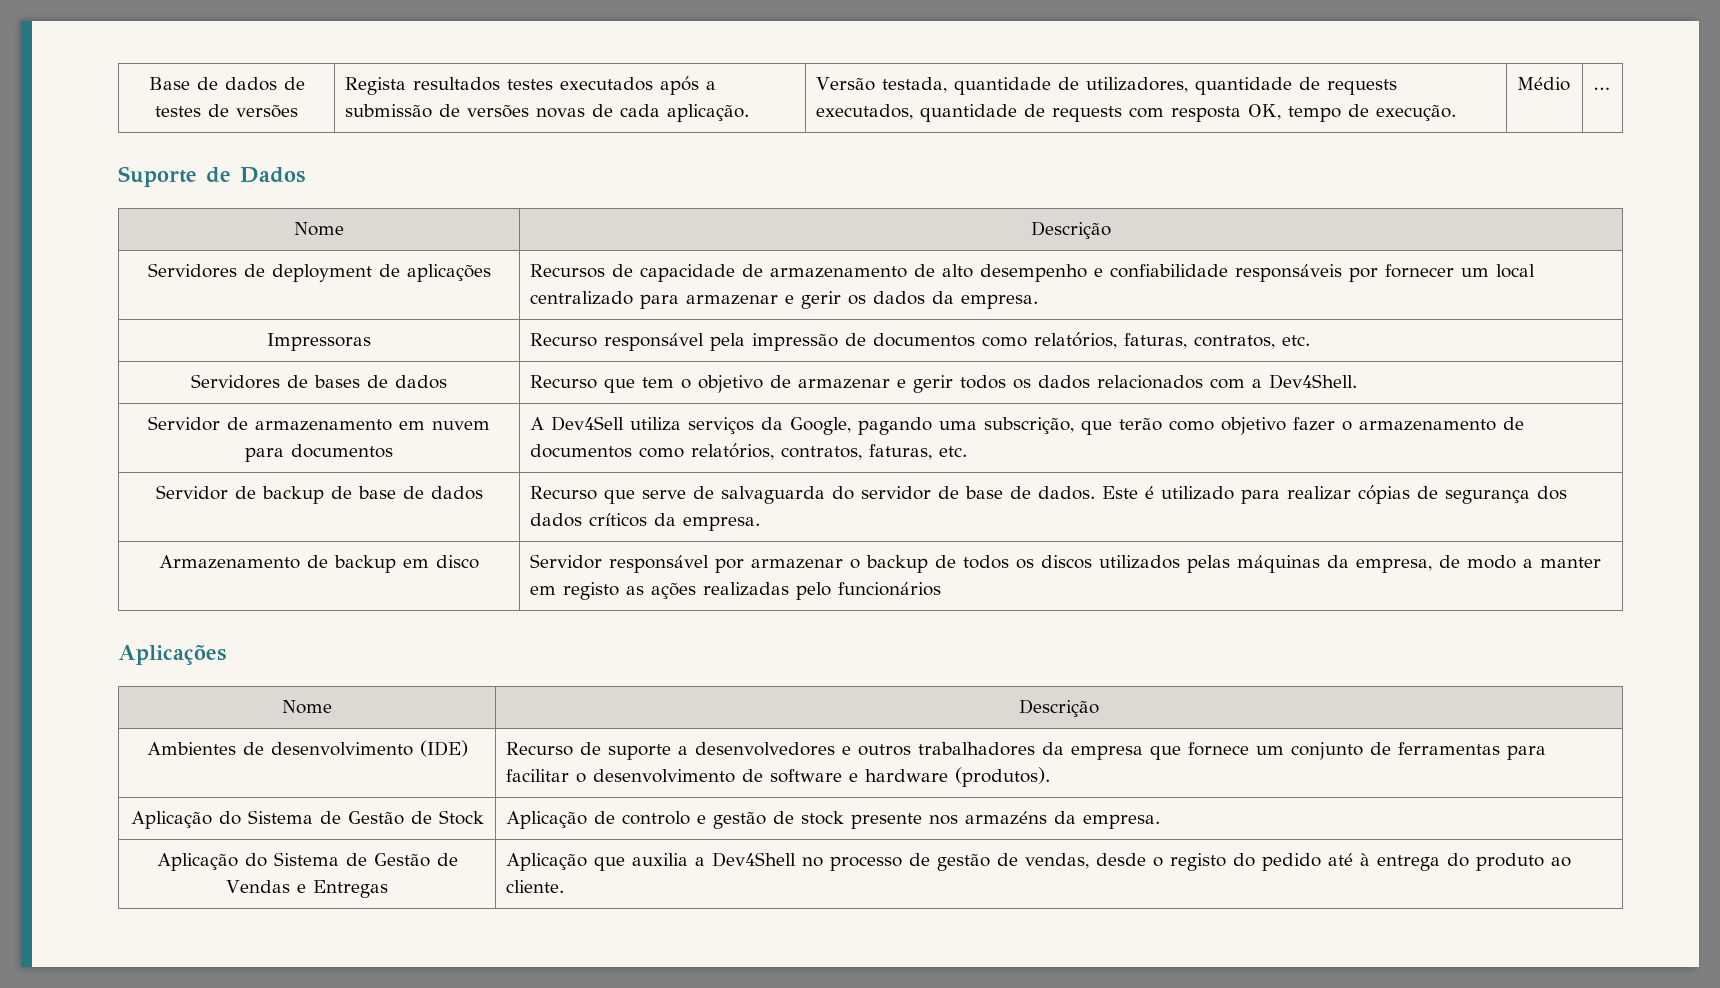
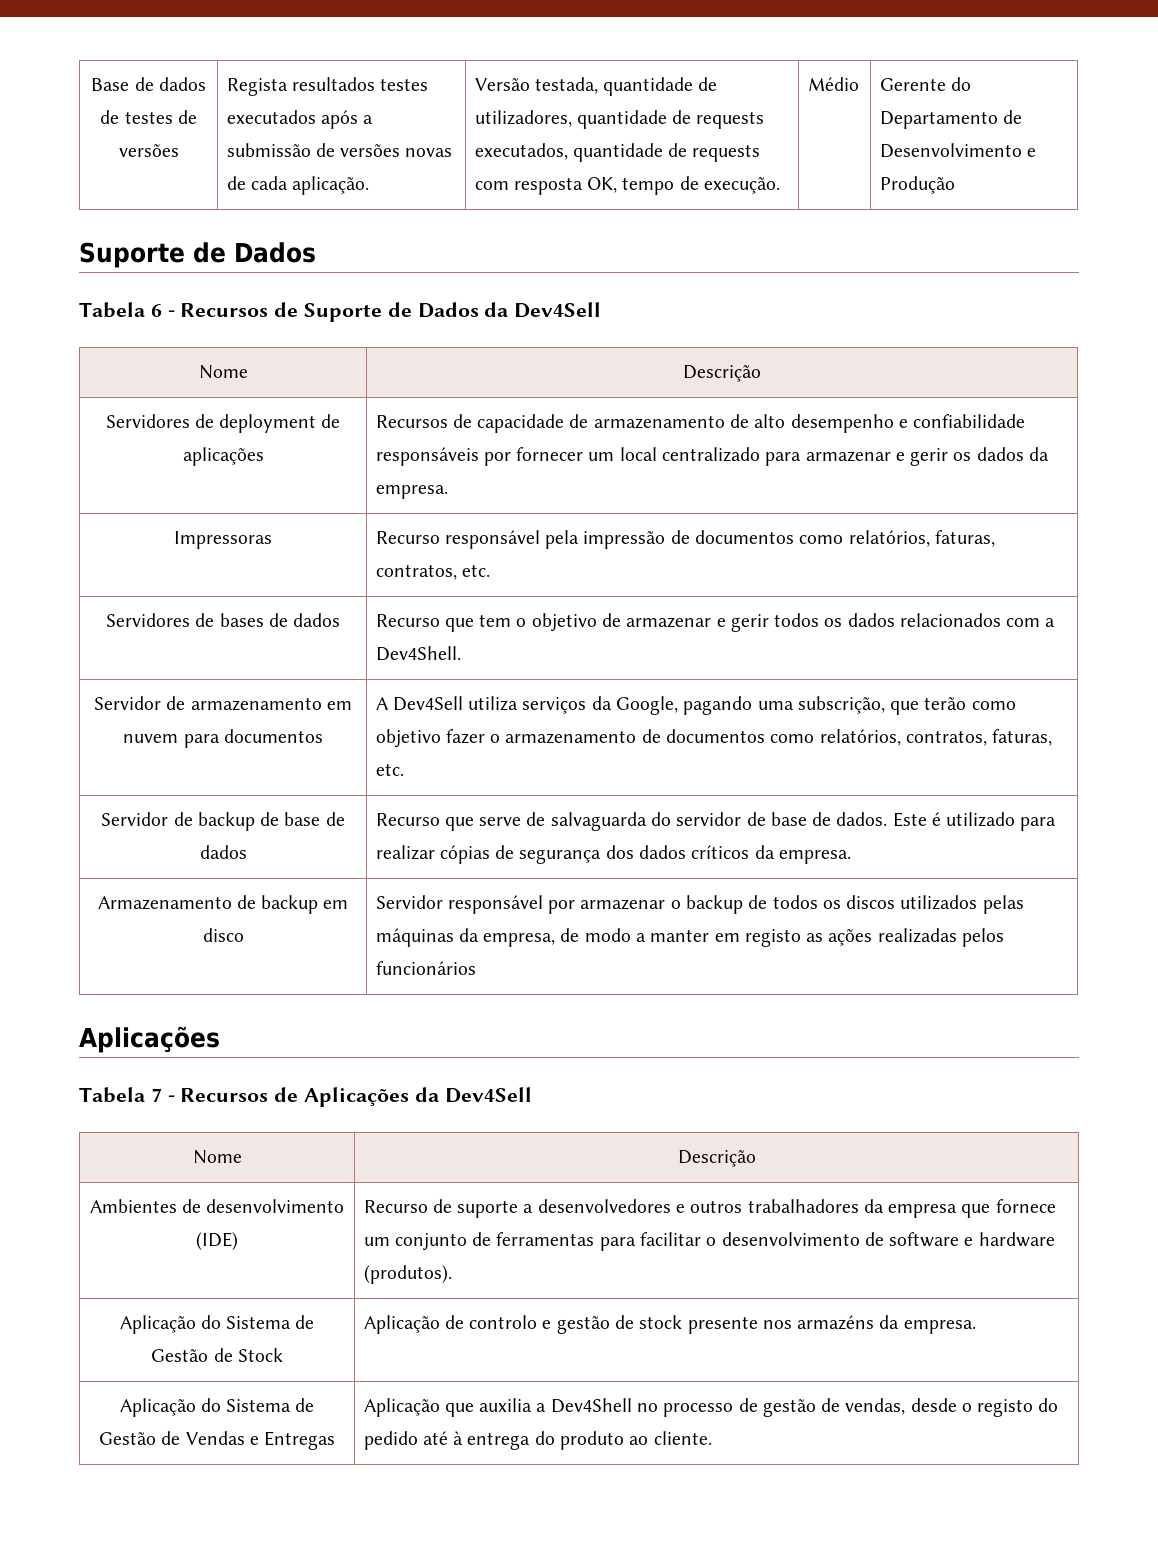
[1593,87,1611,90] [118,166,305,187] … // Suporte de Dados -> [879,77,971,91] [879,110,1022,129] [879,143,1036,158] [879,176,955,194] [79,242,316,268] [79,302,602,322] Gerente do Departamento de Desenvolvimento e Produção // Suporte de Dados // Tabela 6 - Recursos de Suporte de Dados da Dev4Sell
[796,582,832,600] pelo -> [961,928,1004,947] pelos
(226, 654) none -> [79,1087,532,1107] // Tabela 7 - Recursos de Aplicações da Dev4Sell

